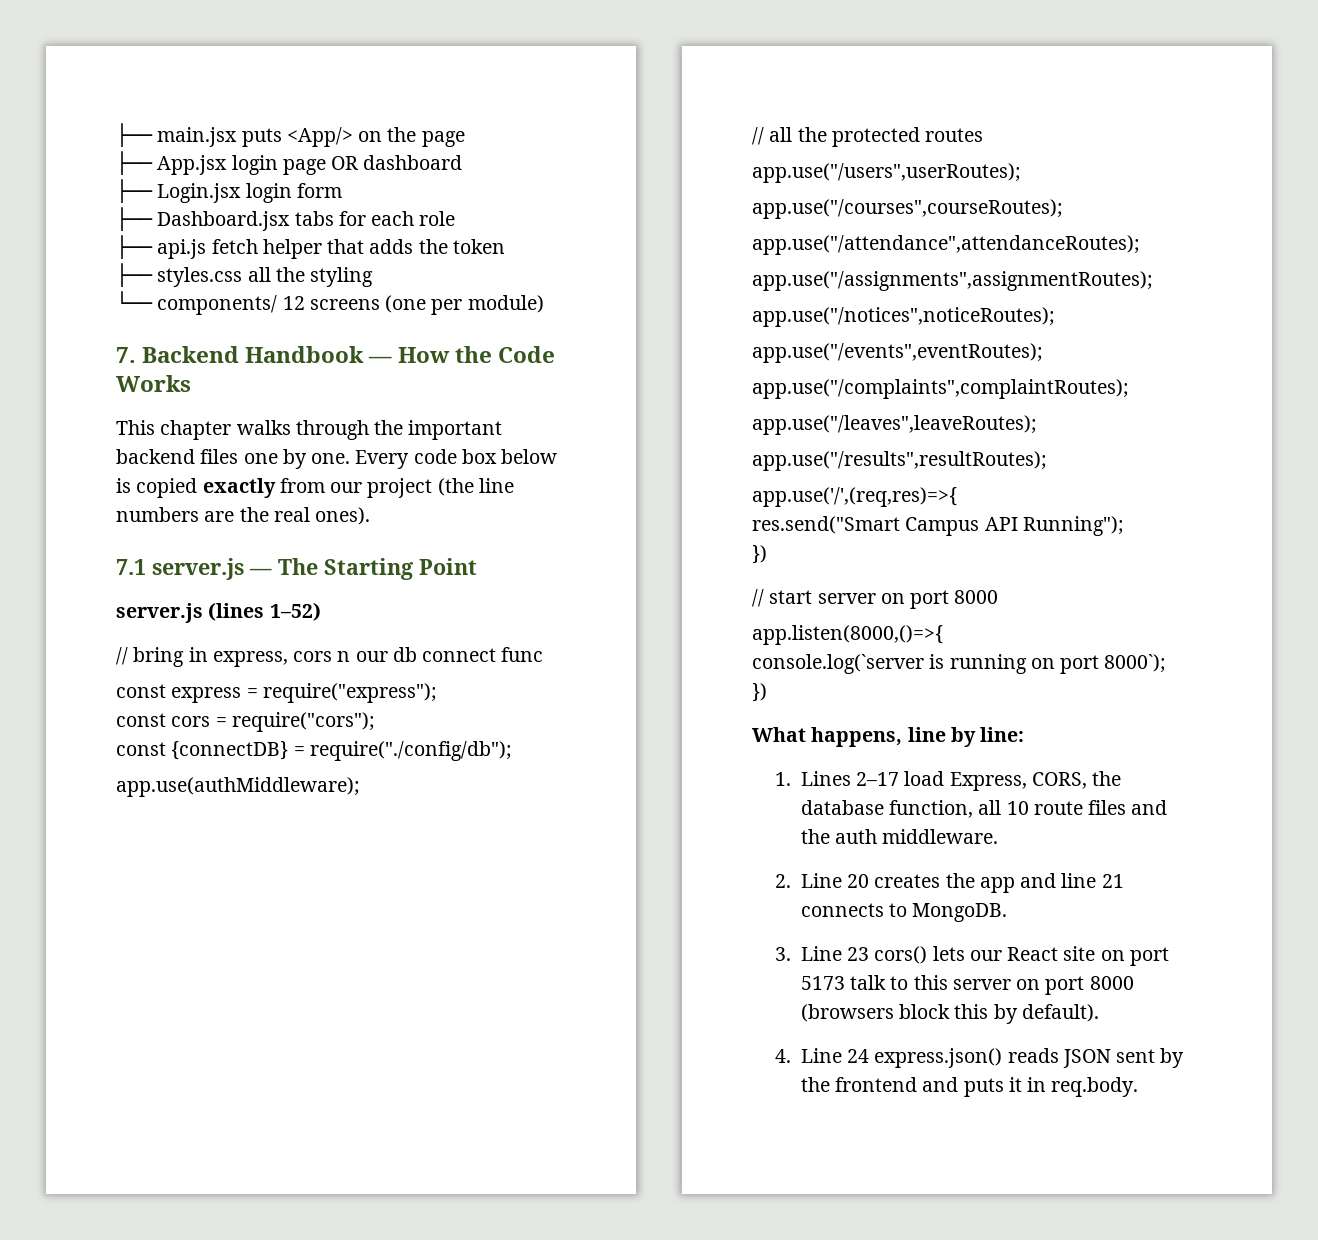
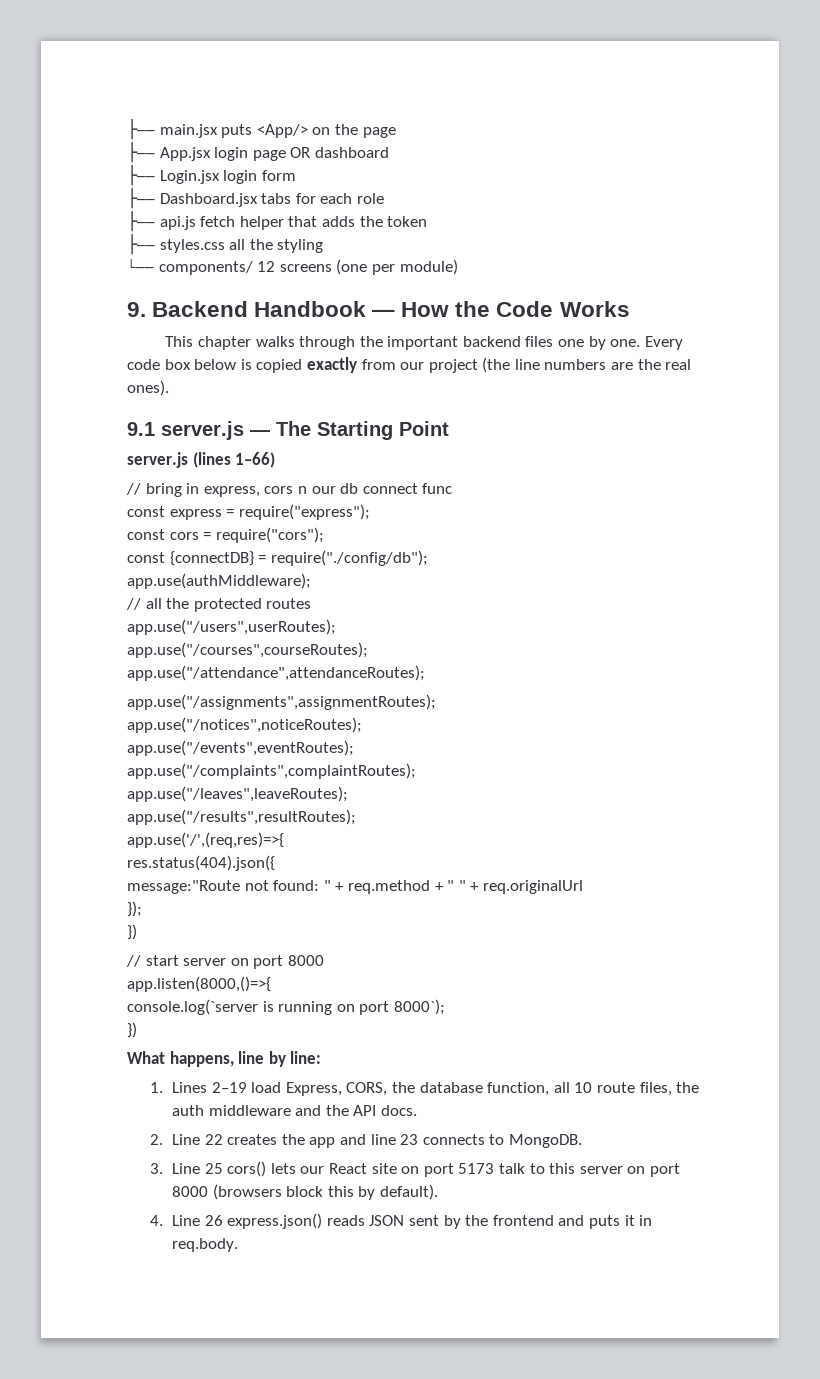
[116,347,136,363] 7. -> [127,302,146,317] 9.
[116,559,146,575] 7.1 -> [127,422,155,436] 9.1
[269,602,321,621] 1–52) -> [235,452,276,468] 1–66)
[752,516,1124,536] res.send("Smart Campus API Running"); -> [127,855,275,871] [127,880,583,894] [127,901,142,917] res.status(404).json({ // message:"Route not found: " + req.method + " " + req.originalUrl // });
[856,772,900,786] 2–17 -> [211,1082,247,1093] 2–19
[1088,800,1168,815] [800,829,999,844] files and the auth middleware. -> [639,1082,700,1096] [172,1105,418,1116] files, the auth middleware and the API docs.
[847,874,870,888] 20 -> [204,1134,223,1145] 22
[1101,874,1124,888] 21 -> [400,1134,419,1145] 23
[847,947,870,961] 23 -> [204,1163,223,1174] 25
[847,1049,870,1063] 24 -> [204,1215,223,1226] 26

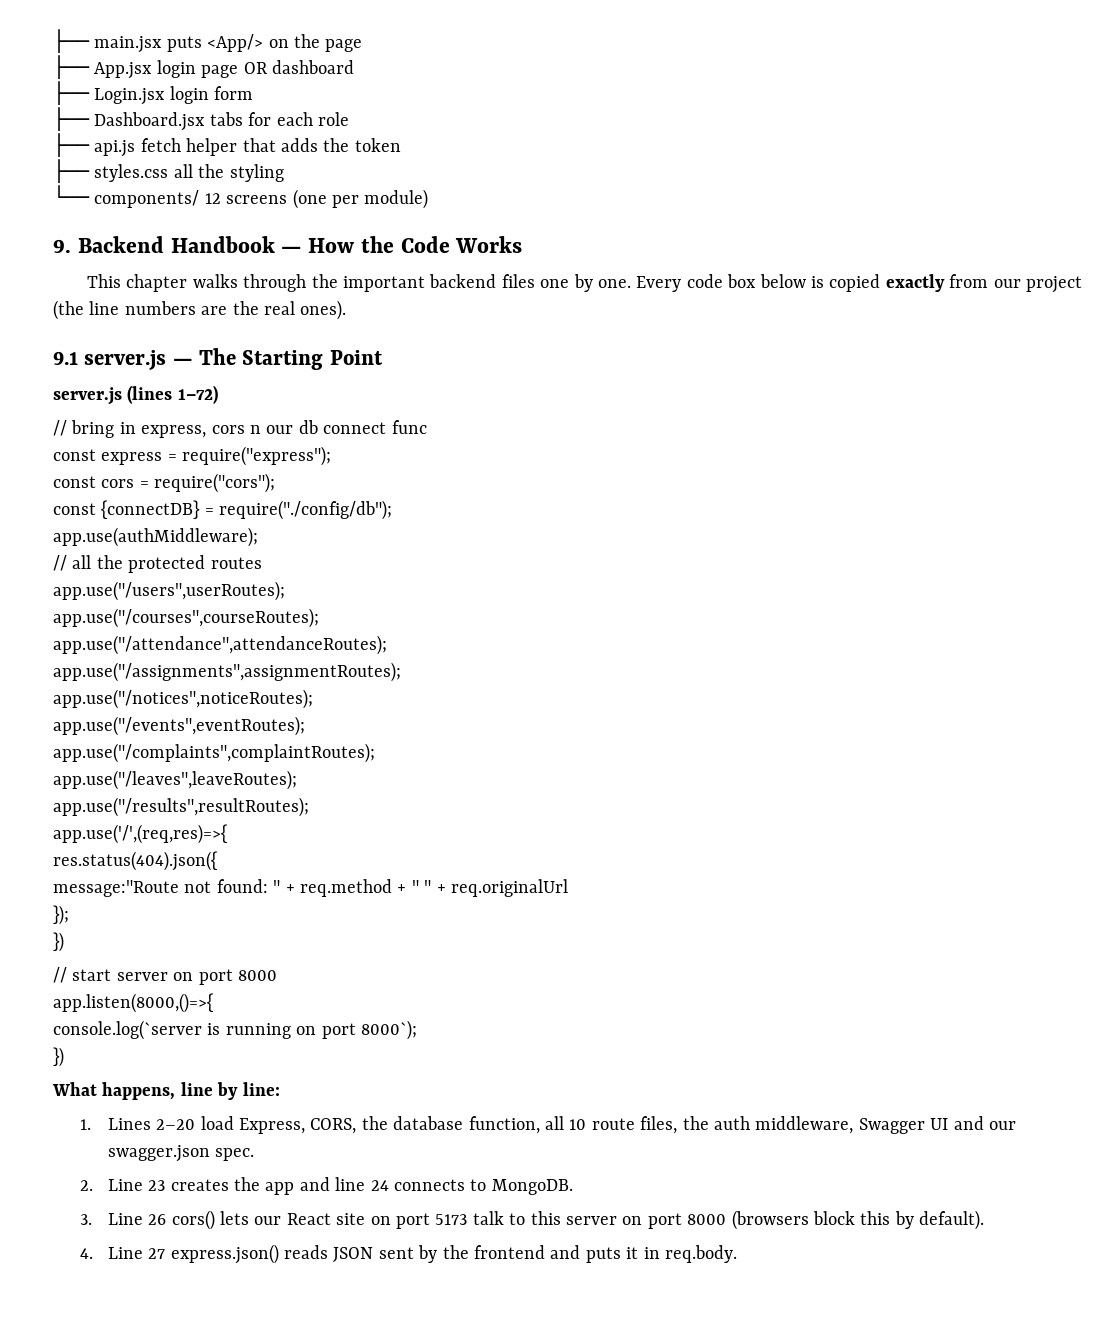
[235,452,276,468] 1–66) -> [177,385,218,404] 1–72)
[211,1082,247,1093] 2–19 -> [156,1119,196,1130] 2–20
[208,1105,418,1116] middleware and the API docs. -> [755,1116,1017,1134] [107,1145,255,1162] middleware, Swagger UI and our swagger.json spec.
[204,1134,223,1145] 22 -> [148,1180,166,1191] 23
[400,1134,419,1145] 23 -> [370,1180,389,1191] 24
[204,1163,223,1174] 25 -> [148,1214,167,1225] 26
[204,1215,223,1226] 26 -> [148,1248,166,1259] 27

